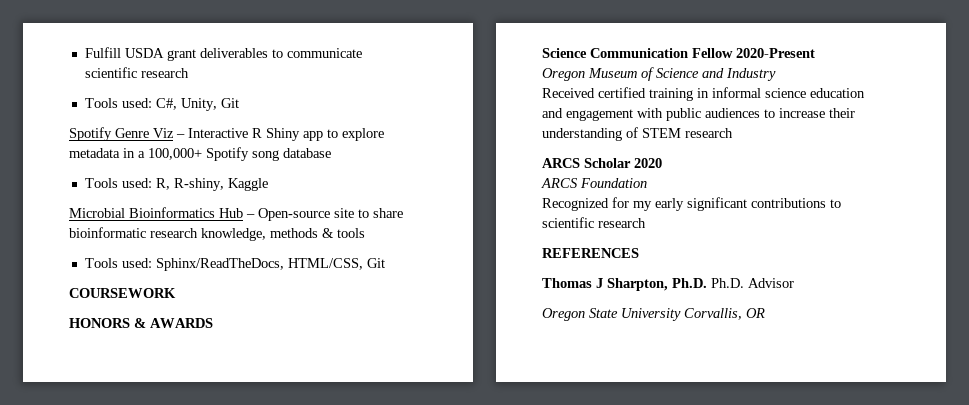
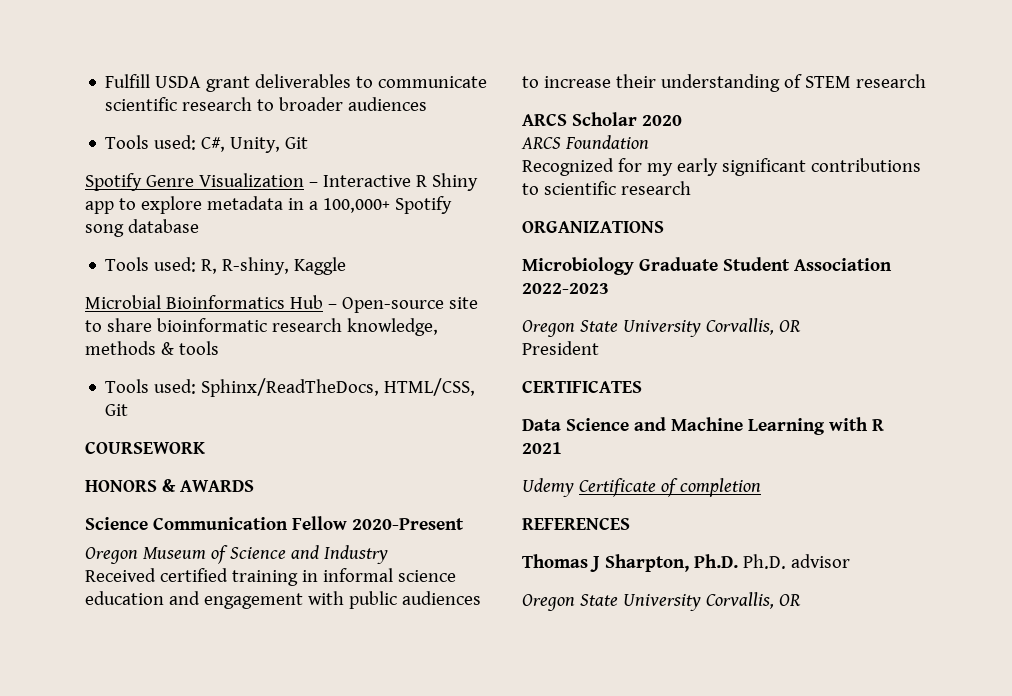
(189, 73) none -> [257,97,428,111] to broader audiences
[153,128,174,138] Viz -> [198,173,304,187] Visualization
(646, 223) none -> [522,221,664,233] [522,257,892,275] [522,283,609,294] [522,318,801,337] [522,341,599,355] [522,380,642,393] [522,417,884,435] [522,442,562,454] [522,478,761,497] // ORGANIZATIONS // Microbiology Graduate Student Association 2022-2023 // Oregon State University Corvallis, OR // President // CERTIFICATES // Data Science and Machine Learning with R 2021 // Udemy Certificate of completion
[748,278,794,288] Advisor -> [790,554,850,568] advisor

